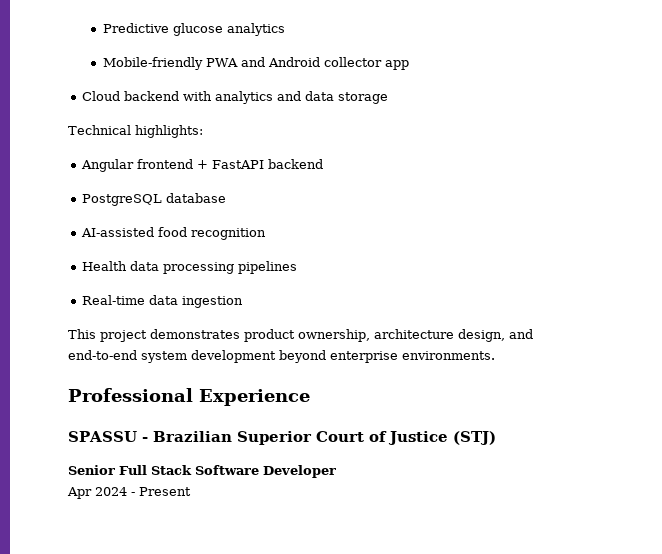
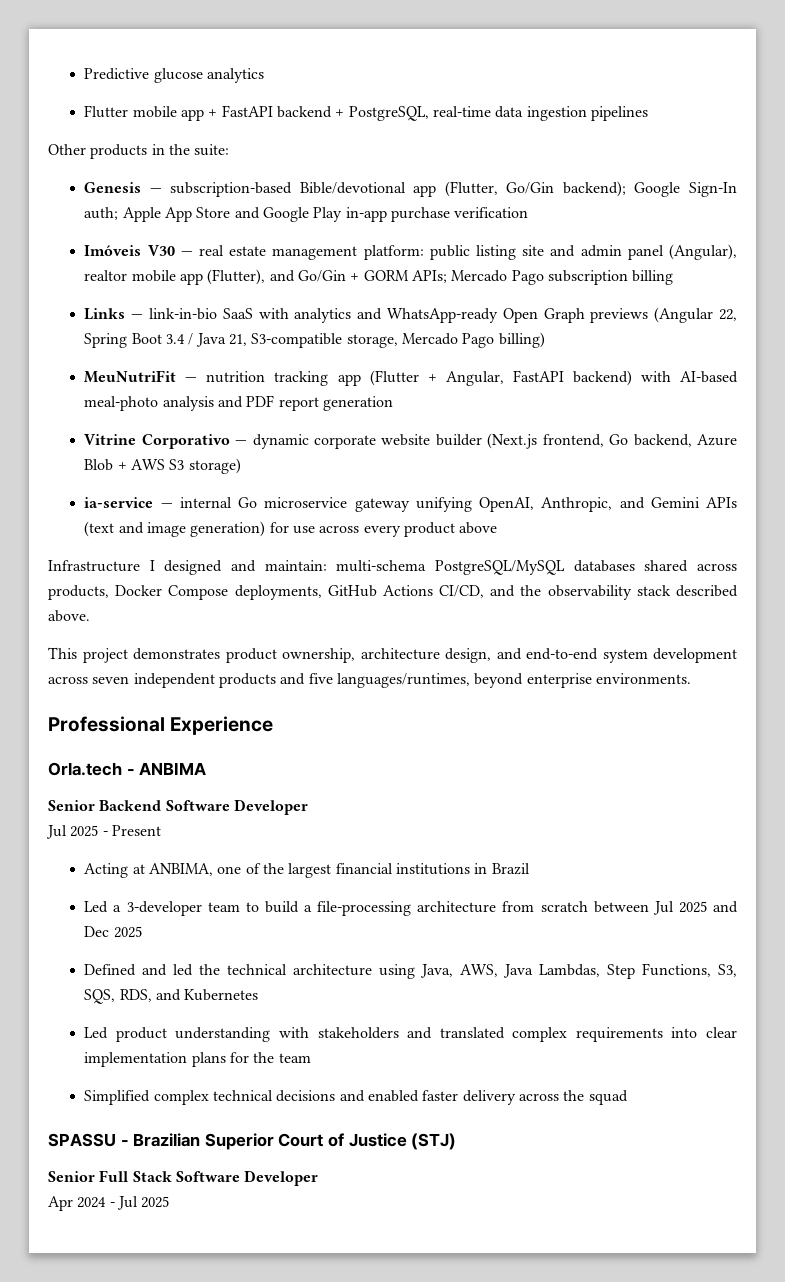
[102,57,409,70] [82,91,389,104] [68,125,203,138] [81,159,324,172] [82,193,227,206] [81,227,267,240] [82,261,298,274] [82,295,244,308] Mobile-friendly PWA and Android collector app // Cloud backend with analytics and data storage // Technical highlights: // Angular frontend + FastAPI backend // PostgreSQL database // AI-assisted food recognition // Health data processing pipelines // Real-time data ingestion -> [84,105,648,121] [48,144,230,159] [84,181,738,197] [84,207,529,222] [84,244,737,260] [84,269,674,285] [84,307,737,323] [84,332,545,348] [84,370,738,386] [84,395,393,411] [84,433,737,449] [84,458,241,474] [84,497,738,512] [84,521,498,537] [48,560,737,575] [48,585,738,600] [48,610,90,622] Flutter mobile app + FastAPI backend + PostgreSQL, real-time data ingestion pipelines // Other products in the suite: // Genesis — subscription-based Bible/devotional app (Flutter, Go/Gin backend); Google Sign-In auth; Apple App Store and Google Play in-app purchase verification // Imóveis V30 — real estate management platform: public listing site and admin panel (Angular), realtor mobile app (Flutter), and Go/Gin + GORM APIs; Mercado Pago subscription billing // Links — link-in-bio SaaS with analytics and WhatsApp-ready Open Graph previews (Angular 22, Spring Boot 3.4 / Java 21, S3-compatible storage, Mercado Pago billing) // MeuNutriFit — nutrition tracking app (Flutter + Angular, FastAPI backend) with AI-based meal-photo analysis and PDF report generation // Vitrine Corporativo — dynamic corporate website builder (Next.js frontend, Go backend, Azure Blob + AWS S3 storage) // ia-service — internal Go microservice gateway unifying OpenAI, Anthropic, and Gemini APIs (text and image generation) for use across every product above // Infrastructure I designed and maintain: multi-schema PostgreSQL/MySQL databases shared across products, Docker Compose deployments, GitHub Actions CI/CD, and the observability stack described above.
(276, 356) none -> [48,673,470,688] across seven independent products and five languages/runtimes,
(310, 397) none -> [48,762,207,776] [48,799,308,815] [46,825,161,839] [84,863,530,878] [84,901,738,916] [84,926,142,938] [84,963,738,979] [84,989,259,1004] [84,1027,737,1042] [84,1052,311,1067] [84,1090,628,1105] // Orla.tech - ANBIMA // Senior Backend Software Developer // Jul 2025 - Present // Acting at ANBIMA, one of the largest financial institutions in Brazil // Led a 3-developer team to build a file-processing architecture from scratch between Jul 2025 and Dec 2025 // Defined and led the technical architecture using Java, AWS, Java Lambdas, Step Functions, S3, SQS, RDS, and Kubernetes // Led product understanding with stakeholders and translated complex requirements into clear implementation plans for the team // Simplified complex technical decisions and enabled faster delivery across the squad
[139,487,191,496] Present -> [116,1196,170,1210] Jul 2025

